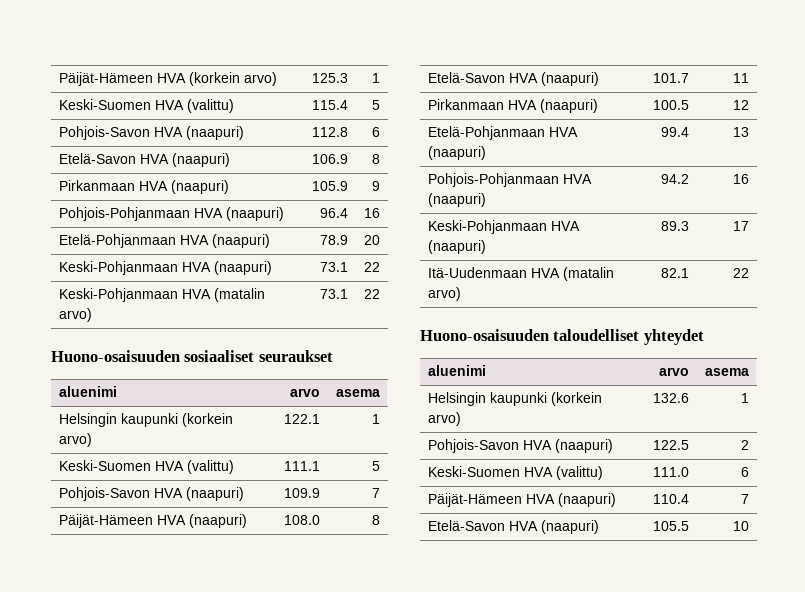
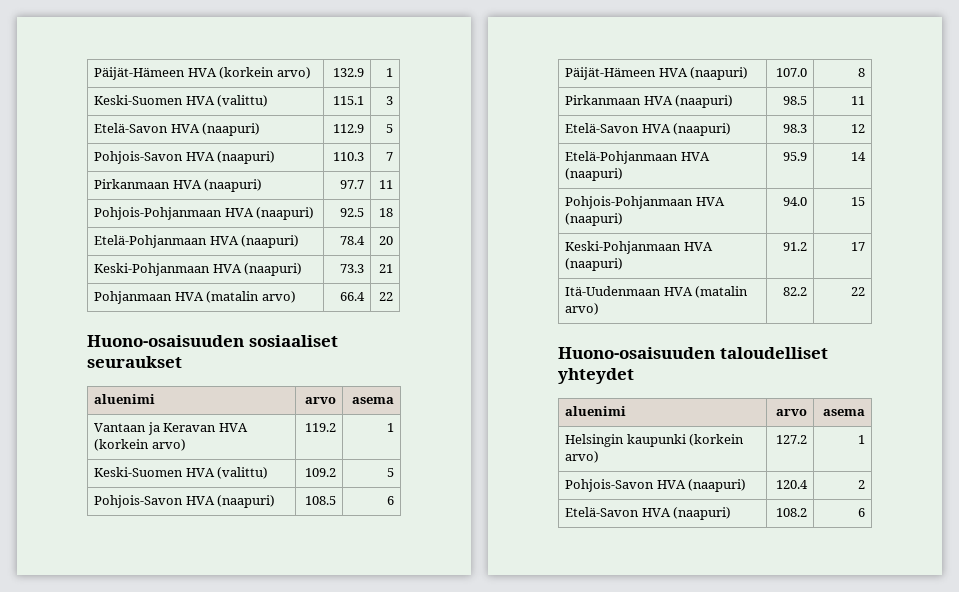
[312,73,349,83] [372,73,381,83] [58,99,234,113] [312,100,349,110] [372,100,381,110] [58,126,244,140] [312,127,349,137] [372,127,381,137] [58,153,230,167] [312,154,349,164] [372,154,381,164] [58,180,229,194] [312,181,349,191] [372,181,381,191] [58,207,284,221] [320,208,349,218] [364,208,381,218] [58,234,270,248] [320,235,349,245] 125.3 | 1 // Keski-Suomen HVA (valittu) | 115.4 | 5 // Pohjois-Savon HVA (naapuri) | 112.8 | 6 // Etelä-Savon HVA (naapuri) | 106.9 | 8 // Pirkanmaan HVA (naapuri) | 105.9 | 9 // Pohjois-Pohjanmaan HVA (naapuri) | 96.4 | 16 // Etelä-Pohjanmaan HVA (naapuri) | 78.9 -> [332,68,364,77] [385,68,393,77] [94,95,269,107] [332,96,364,105] [385,96,393,105] [94,123,261,136] [332,124,364,133] [385,124,393,133] [94,151,276,164] [332,152,364,161] [385,152,393,161] [94,179,263,192] [339,180,364,189] [378,180,393,189] [94,207,315,220] [339,208,364,217] [378,208,393,217] [94,235,300,248] [339,236,365,245] 132.9 | 1 // Keski-Suomen HVA (valittu) | 115.1 | 3 // Etelä-Savon HVA (naapuri) | 112.9 | 5 // Pohjois-Savon HVA (naapuri) | 110.3 | 7 // Pirkanmaan HVA (naapuri) | 97.7 | 11 // Pohjois-Pohjanmaan HVA (naapuri) | 92.5 | 18 // Etelä-Pohjanmaan HVA (naapuri) | 78.4
[320,262,349,272] [364,262,381,272] [58,288,265,302] [58,308,92,322] [320,289,349,299] 73.1 | 22 // Keski-Pohjanmaan HVA (matalin arvo) | 73.1 -> [339,264,364,273] [378,264,393,273] [94,291,296,304] [339,292,365,301] 73.3 | 21 // Pohjanmaan HVA (matalin arvo) | 66.4
[58,413,233,427] [58,433,92,447] [284,414,321,424] [372,414,381,424] [58,460,234,474] [284,461,321,471] [372,461,381,471] [58,487,244,501] [284,488,321,498] [372,488,381,498] [58,514,247,528] [284,515,321,525] [372,515,381,525] [427,72,599,86] [653,73,690,83] [733,73,750,83] [427,99,598,113] [653,100,690,110] Helsingin kaupunki (korkein arvo) | 122.1 | 1 // Keski-Suomen HVA (valittu) | 111.1 | 5 // Pohjois-Savon HVA (naapuri) | 109.9 | 7 // Päijät-Hämeen HVA (naapuri) | 108.0 | 8 // Etelä-Savon HVA (naapuri) | 101.7 | 11 // Pirkanmaan HVA (naapuri) | 100.5 -> [94,422,248,435] [94,439,186,451] [304,423,336,432] [386,423,394,432] [94,467,269,479] [304,468,336,477] [386,468,394,477] [94,495,276,508] [304,496,336,505] [386,496,394,505] [565,67,749,80] [775,68,807,77] [857,68,865,77] [565,95,734,108] [782,96,807,105] [850,96,865,105] [565,123,732,136] [782,124,807,133] Vantaan ja Keravan HVA (korkein arvo) | 119.2 | 1 // Keski-Suomen HVA (valittu) | 109.2 | 5 // Pohjois-Savon HVA (naapuri) | 108.5 | 6 // Päijät-Hämeen HVA (naapuri) | 107.0 | 8 // Pirkanmaan HVA (naapuri) | 98.5 | 11 // Etelä-Savon HVA (naapuri) | 98.3
[661,127,690,137] [733,127,750,137] [427,173,592,187] [427,193,486,207] [661,174,690,184] [733,174,750,184] [427,220,580,234] [427,240,486,254] [661,221,690,231] 99.4 | 13 // Pohjois-Pohjanmaan HVA (naapuri) | 94.2 | 16 // Keski-Pohjanmaan HVA (naapuri) | 89.3 -> [782,152,807,161] [850,152,866,161] [565,196,725,209] [565,213,624,226] [782,197,807,206] [850,197,865,206] [565,241,713,254] [565,258,624,271] [782,242,807,251] 95.9 | 14 // Pohjois-Pohjanmaan HVA (naapuri) | 94.0 | 15 // Keski-Pohjanmaan HVA (naapuri) | 91.2
[661,268,690,278] 82.1 -> [782,287,807,296] 82.2
[653,393,690,403] 132.6 -> [775,435,807,444] 127.2
[653,440,690,450] 122.5 -> [775,480,808,489] 120.4
[427,466,603,480] [653,467,690,477] [741,467,750,477] [427,493,616,507] [653,494,690,504] [741,494,750,504] [427,520,599,534] [653,521,690,531] [733,521,750,531] // Keski-Suomen HVA (valittu) | 111.0 | 6 // Päijät-Hämeen HVA (naapuri) | 110.4 | 7 // Etelä-Savon HVA (naapuri) | 105.5 | 10 -> [565,507,732,520] [775,508,807,517] [857,508,865,517] // Etelä-Savon HVA (naapuri) | 108.2 | 6

